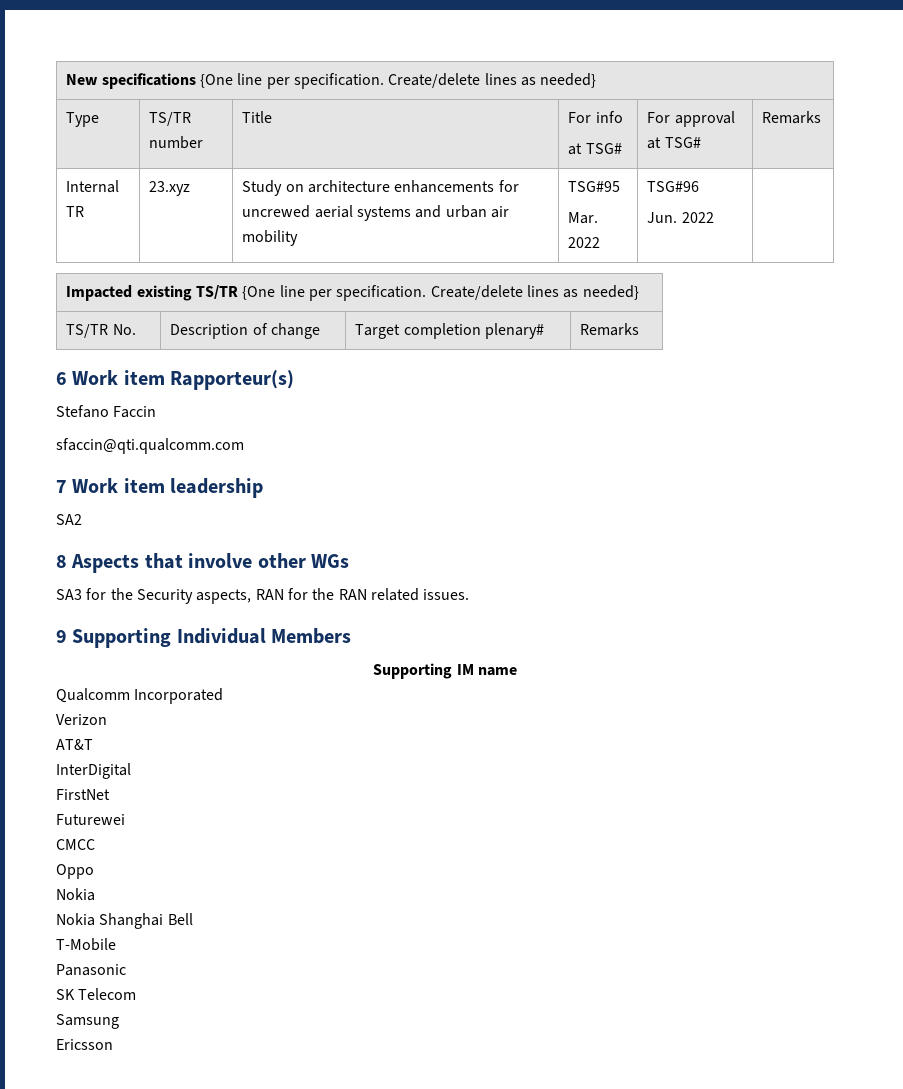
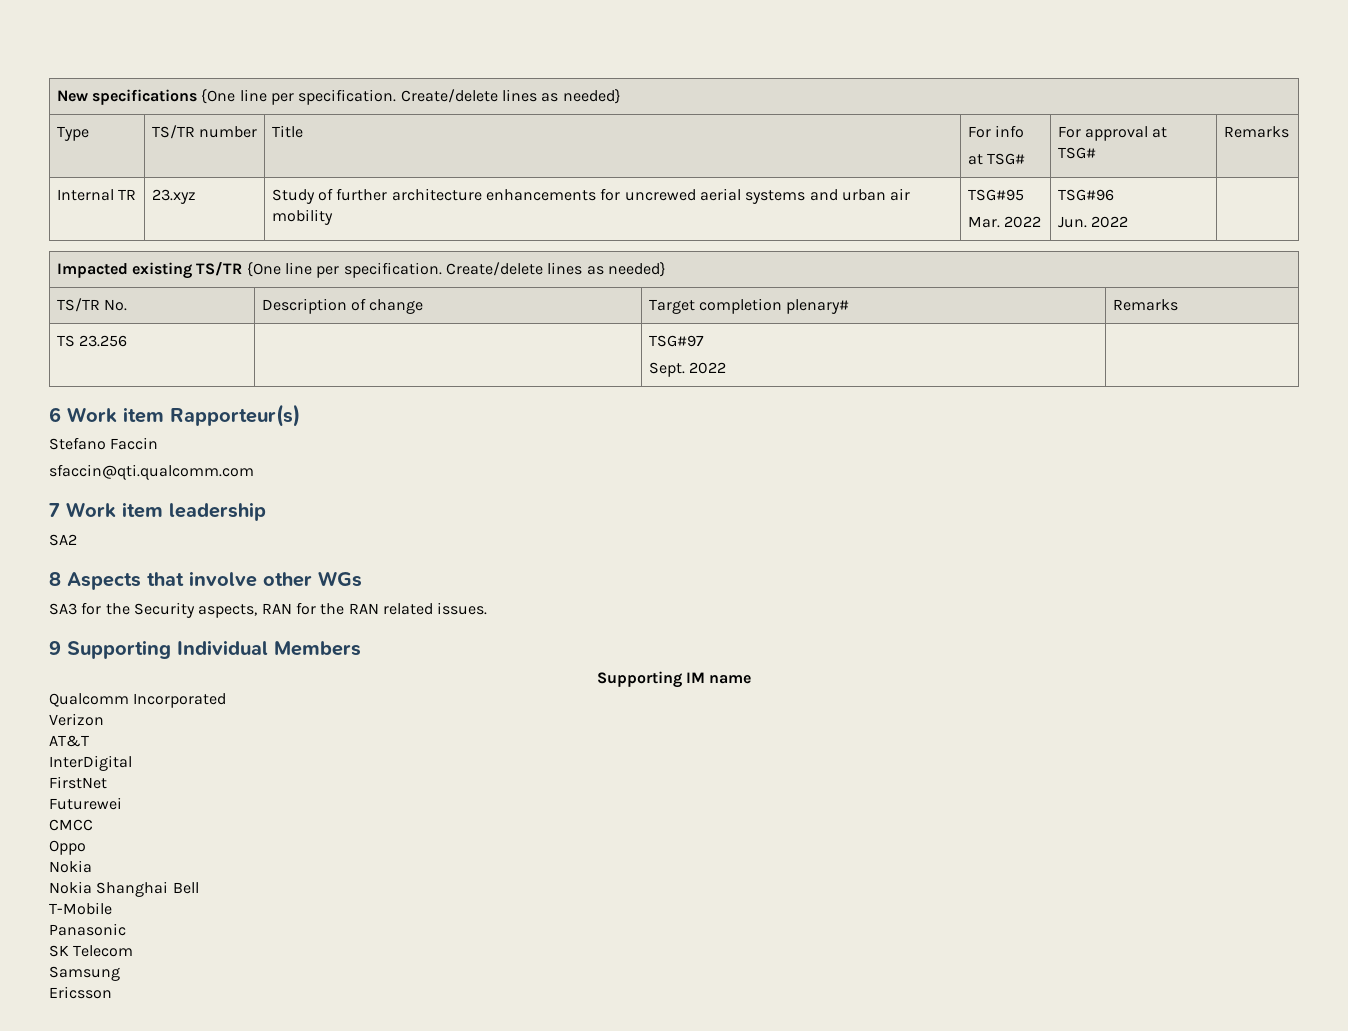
[285,184,304,192] on -> [318,188,388,201] of further
(640, 329) none -> [56,335,128,347] [648,335,704,347] [648,362,727,377] // TS 23.256 | | TSG#97 // Sept. 2022 |

